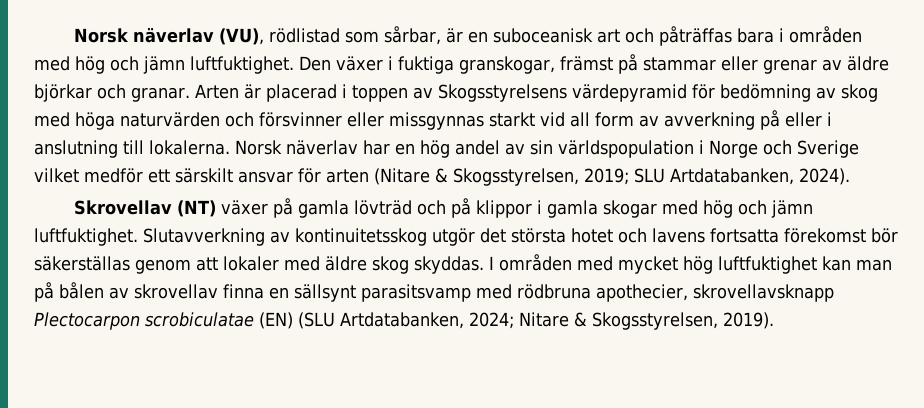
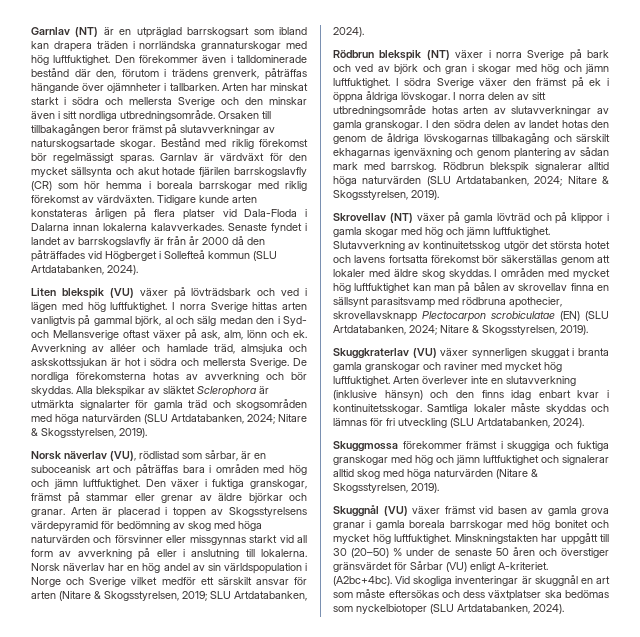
(74, 35) none -> [31,27,307,38] [31,41,307,52] [31,55,307,65] [31,68,307,80] [31,83,308,93] [31,97,307,107] [31,110,271,121] [31,124,275,136] [31,138,308,149] [31,153,307,164] [31,167,307,177] [31,181,307,191] [31,195,257,205] [31,208,308,220] [31,223,307,233] [31,236,265,247] [31,250,277,262] [31,265,138,275] [31,287,307,299] [31,302,307,312] [31,315,307,327] [31,329,307,341] [31,344,307,354] [31,358,307,368] [31,372,307,382] [31,386,269,397] [31,399,307,410] [31,414,307,424] [31,428,147,438] Garnlav (NT) är en utpräglad barrskogsart som ibland kan drapera träden i norrländska grannaturskogar med hög luftfuktighet. Den förekommer även i talldominerade bestånd där den, förutom i trädens grenverk, påträffas hängande över ojämnheter i tallbarken. Arten har minskat starkt i södra och mellersta Sverige och den minskar även i sitt nordliga utbredningsområde. Orsaken till tillbakagången beror främst på slutavverkningar av naturskogsartade skogar. Bestånd med riklig förekomst bör regelmässigt sparas. Garnlav är värdväxt för den mycket sällsynta och akut hotade fjärilen barrskogslavfly (CR) som hör hemma i boreala barrskogar med riklig förekomst av värdväxten. Tidigare kunde arten konstateras årligen på flera platser vid Dala-Floda i Dalarna innan lokalerna kalavverkades. Senaste fyndet i landet av barrskogslavfly är från år 2000 då den påträffades vid Högberget i Sollefteå kommun (SLU Artdatabanken, 2024). // Liten blekspik (VU) växer på lövträdsbark och ved i lägen med hög luftfuktighet. I norra Sverige hittas arten vanligtvis på gammal björk, al och sälg medan den i Syd- och Mellansverige oftast växer på ask, alm, lönn och ek. Avverkning av alléer och hamlade träd, almsjuka och askskottssjukan är hot i södra och mellersta Sverige. De nordliga förekomsterna hotas av avverkning och bör skyddas. Alla blekspikar av släktet Sclerophora är utmärkta signalarter för gamla träd och skogsområden med höga naturvärden (SLU Artdatabanken, 2024; Nitare & Skogsstyrelsen, 2019). //
(850, 176) none -> [333,49,609,61] [333,64,609,74] [333,77,609,89] [333,91,546,103] [333,105,609,116] [333,120,609,130] [333,133,610,144] [333,147,609,159] [333,162,609,173] [333,176,609,186] [333,190,439,200] // Rödbrun blekspik (NT) växer i norra Sverige på bark och ved av björk och gran i skogar med hög och jämn luftfuktighet. I södra Sverige växer den främst på ek i öppna åldriga lövskogar. I norra delen av sitt utbredningsområde hotas arten av slutavverkningar av gamla granskogar. I den södra delen av landet hotas den genom de åldriga lövskogarnas tillbakagång och särskilt ekhagarnas igenväxning och genom plantering av sådan mark med barrskog. Rödbrun blekspik signalerar alltid höga naturvärden (SLU Artdatabanken, 2024; Nitare & Skogsstyrelsen, 2019).
(774, 320) none -> [333,348,609,359] [333,362,562,372] [333,376,576,386] [333,390,609,400] [333,403,609,414] [333,418,584,428] [333,441,609,452] [333,455,609,465] [333,469,538,479] [333,483,439,493] [333,505,609,517] [333,520,609,530] [333,533,609,545] [333,547,609,558] [333,561,548,572] [333,575,610,586] [333,589,609,601] [333,604,564,615] // Skuggkraterlav (VU) växer synnerligen skuggat i branta gamla granskogar och raviner med mycket hög luftfuktighet. Arten överlever inte en slutavverkning (inklusive hänsyn) och den finns idag enbart kvar i kontinuitetsskogar. Samtliga lokaler måste skyddas och lämnas för fri utveckling (SLU Artdatabanken, 2024). // Skuggmossa förekommer främst i skuggiga och fuktiga granskogar med hög och jämn luftfuktighet och signalerar alltid skog med höga naturvärden (Nitare & Skogsstyrelsen, 2019). // Skuggnål (VU) växer främst vid basen av gamla grova granar i gamla boreala barrskogar med hög bonitet och mycket hög luftfuktighet. Minskningstakten har uppgått till 30 (20–50) % under de senaste 50 åren och överstiger gränsvärdet för Sårbar (VU) enligt A-kriteriet. (A2bc+4bc). Vid skogliga inventeringar är skuggnål en art som måste eftersökas och dess växtplatser ska bedömas som nyckelbiotoper (SLU Artdatabanken, 2024).

